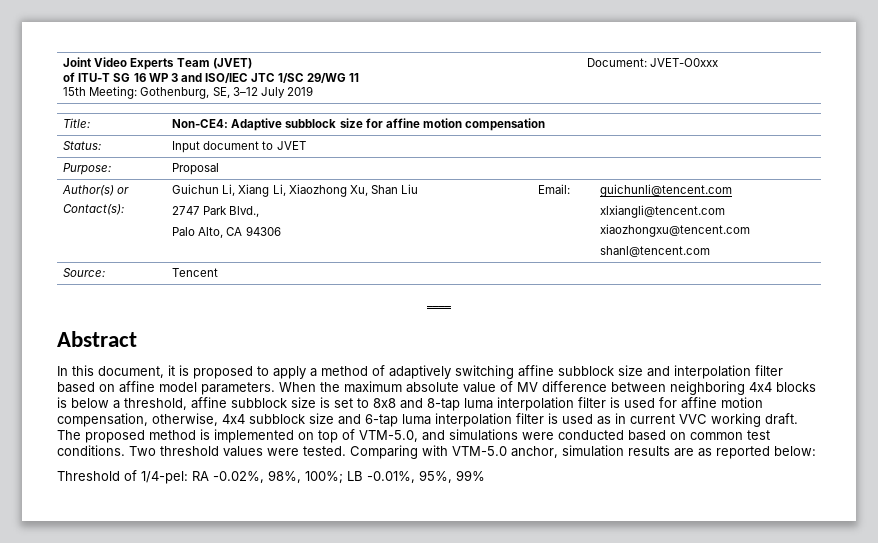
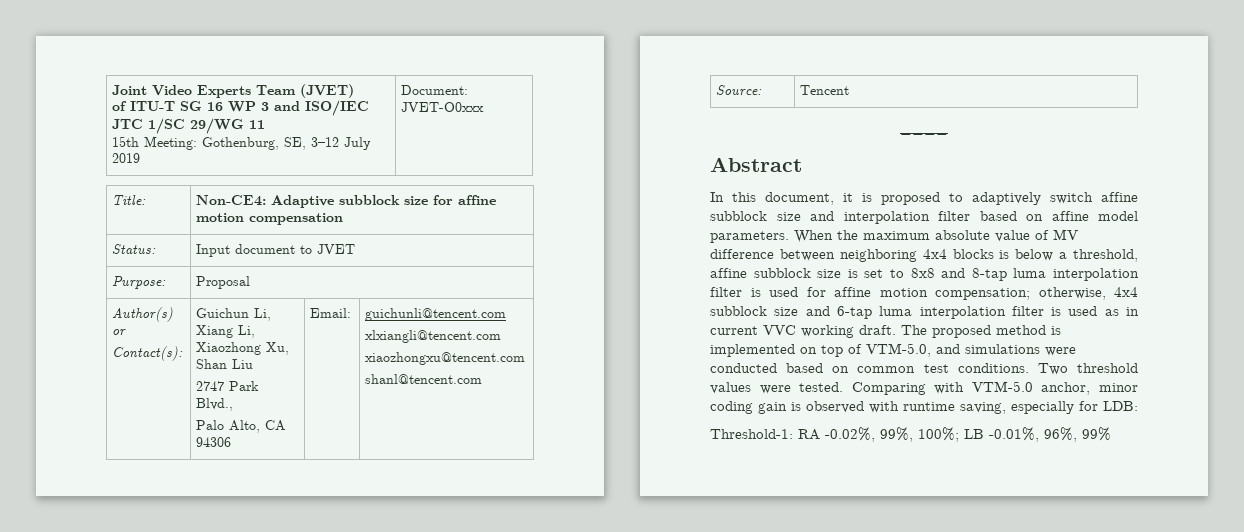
[273,365,514,379] apply a method of adaptively switching -> [972,192,1093,205] adaptively switch
[57,413,148,427] compensation, -> [935,288,1030,300] compensation;
[562,445,816,459] [57,470,188,484] simulation results are as reported below: // Threshold of 1/4-pel: -> [1099,383,1138,392] [710,401,1138,414] [710,429,793,439] minor coding gain is observed with runtime saving, especially for LDB: // Threshold-1:
[268,470,301,483] 98%, -> [880,427,913,442] 99%,
[419,470,452,483] 95%, -> [1044,427,1077,442] 96%,

